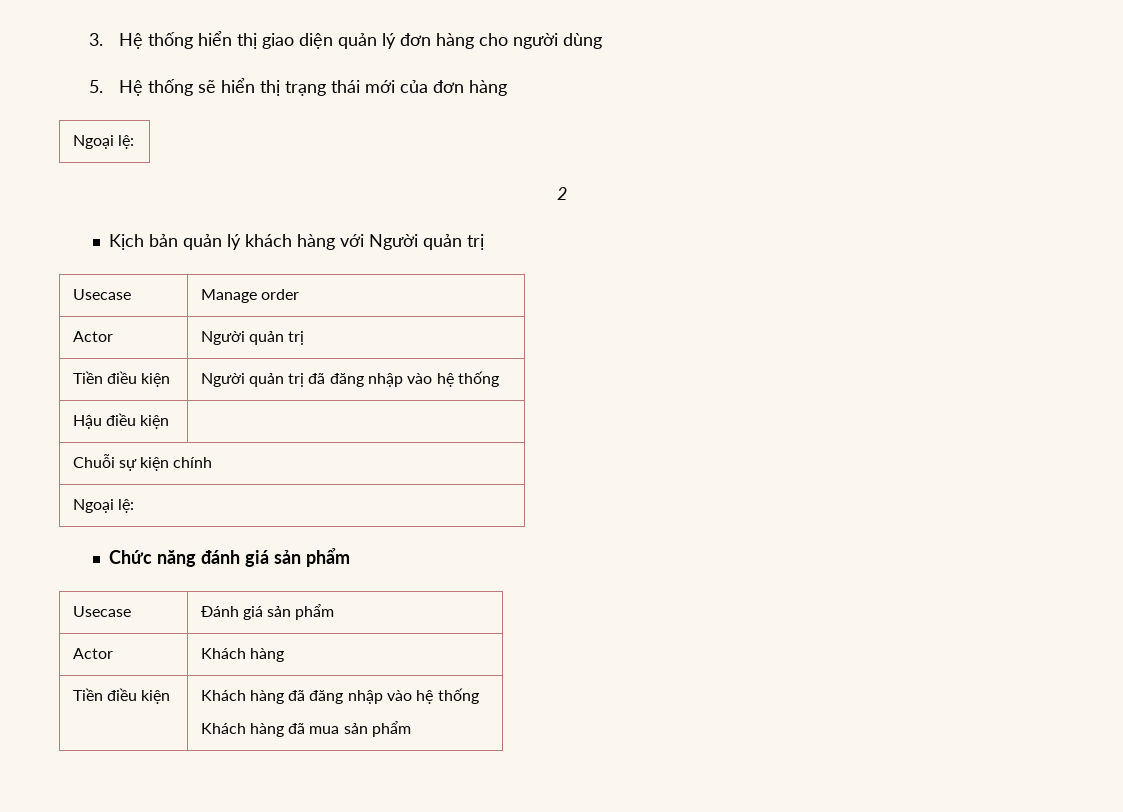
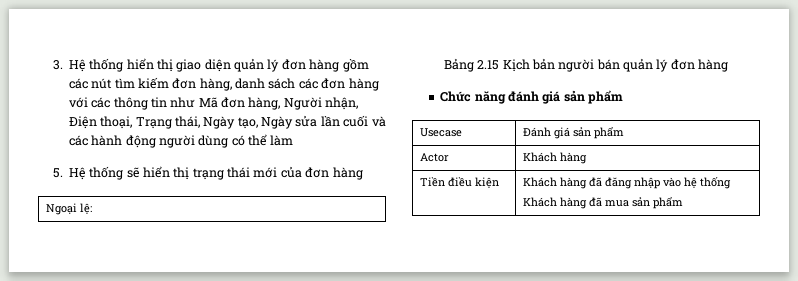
[479,33,509,46] cho -> [342,58,369,72] [68,77,379,91] [68,97,359,110] [68,115,386,129] [68,135,156,148] gồm các nút tìm kiếm đơn hàng, danh sách các đơn hàng với các thông tin như Mã đơn hàng, Người nhận, Điện thoại, Trạng thái, Ngày tạo, Ngày sửa lần cuối và các hành động
(603, 41) none -> [231,134,294,146] có thể làm
[556,187,567,200] [108,234,484,250] [72,289,131,300] [200,289,299,303] [72,331,113,342] [200,331,305,345] [72,371,171,387] [200,371,500,387] [72,413,170,429] [72,454,213,471] [72,499,134,513] 2 // Kịch bản quản lý khách hàng với Người quản trị // Usecase | Manage order // Actor | Người quản trị // Tiền điều kiện | Người quản trị đã đăng nhập vào hệ thống // Hậu điều kiện | // Chuỗi sự kiện chính // Ngoại lệ: -> [443,58,729,72] Bảng 2.15 Kịch bản người bán quản lý đơn hàng

